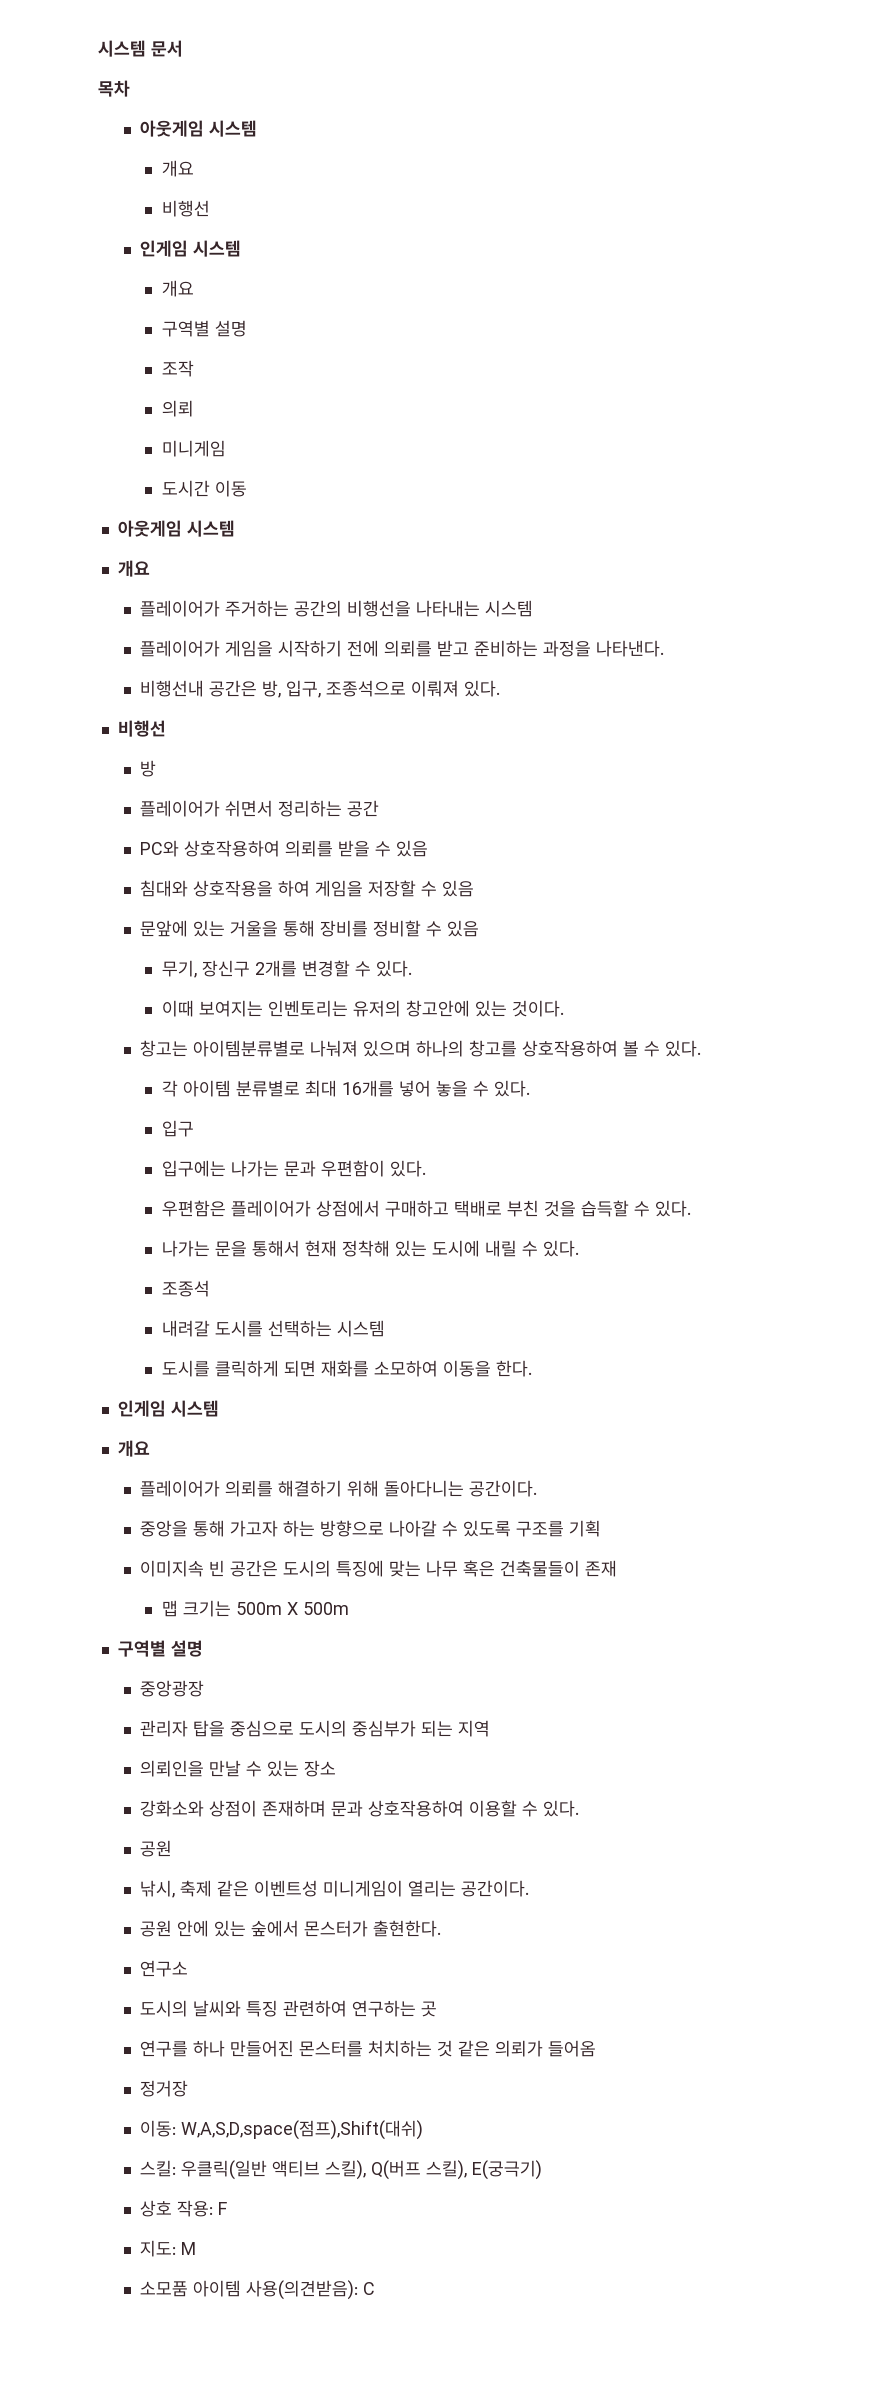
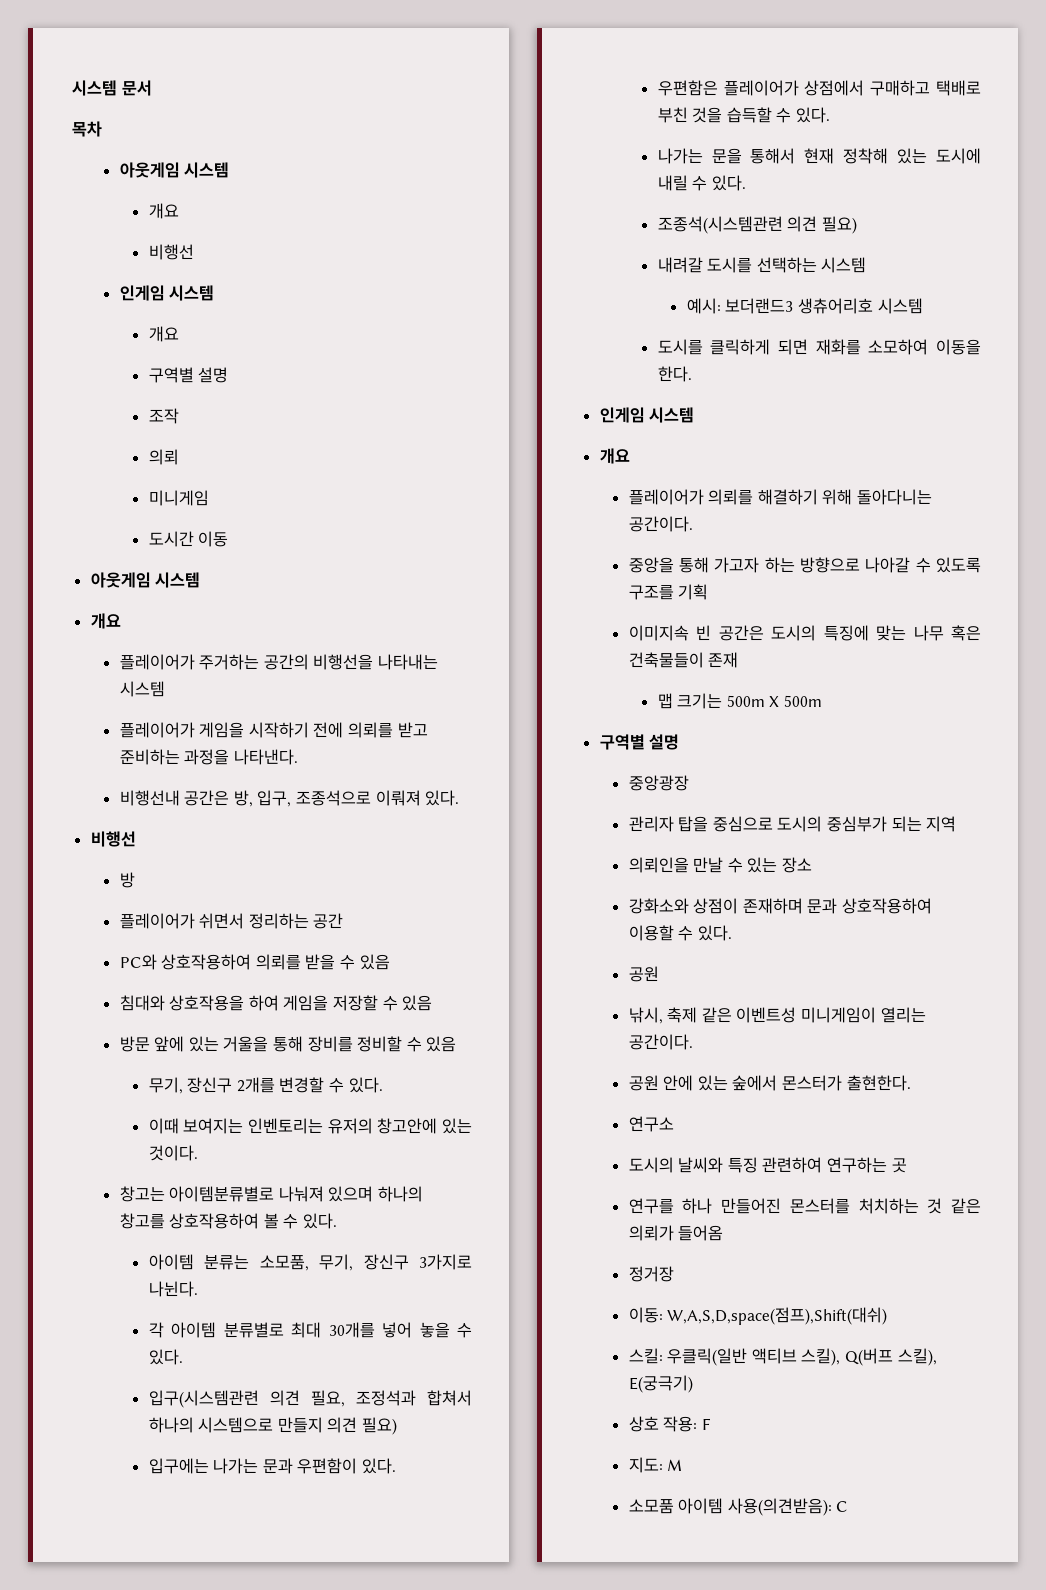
[139,920,188,937] 문앞에 -> [119,1036,185,1052] 방문 앞에
(701, 1048) none -> [148,1254,472,1271] [148,1281,198,1297] // 아이템 분류는 소모품, 무기, 장신구 3가지로 나뉜다.
[341,1080,394,1097] 16개를 -> [328,1322,375,1338] 30개를
[161,1120,194,1137] 입구 -> [148,1390,472,1408] [148,1417,398,1435] 입구(시스템관련 의견 필요, 조정석과 합쳐서 하나의 시스템으로 만들지 의견 필요)
[161,1280,210,1297] 조종석 -> [657,216,857,234] 조종석(시스템관련 의견 필요)
(385, 1328) none -> [686,298,923,314] // 예시: 보더랜드3 생츄어리호 시스템

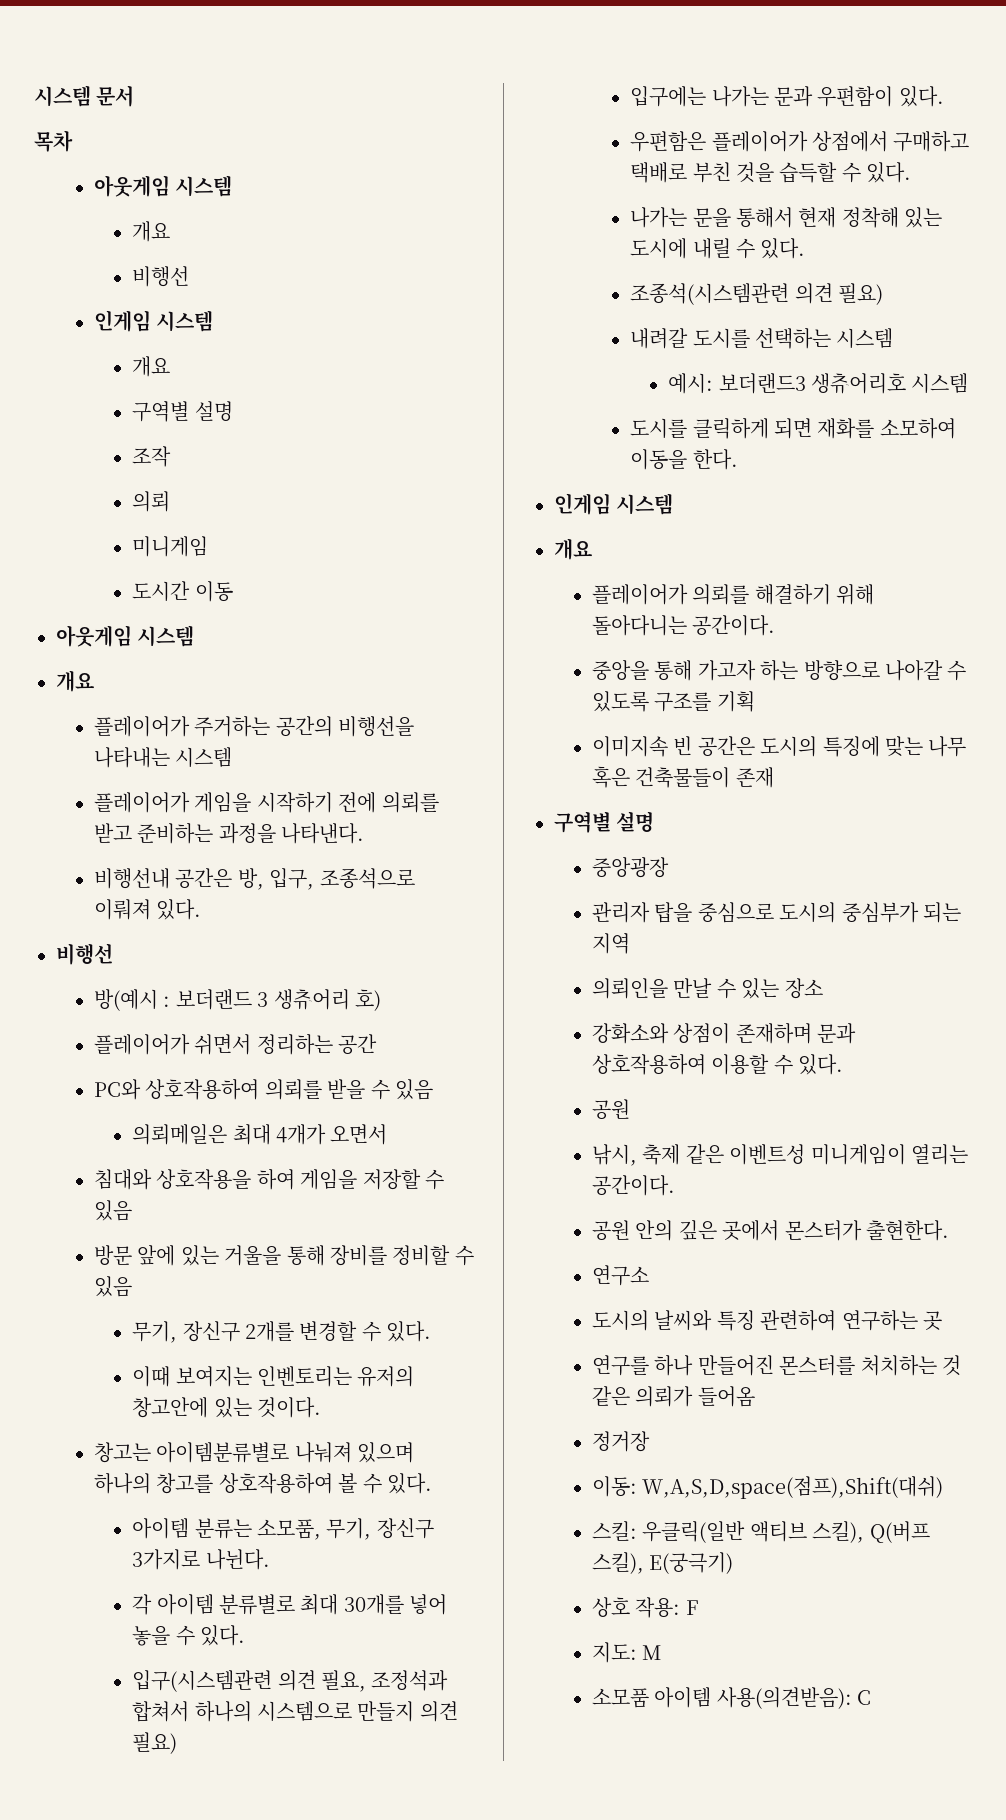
[119,872,135,888] 방 -> [94,989,382,1011] 방(예시 : 보더랜드 3 생츄어리 호)
(390, 962) none -> [132,1124,388,1145] // 의뢰메일은 최대 4개가 오면서
[657,693,823,709] // 맵 크기는 500m X 500m -> (774, 777) none
[663,1075,778,1091] 안에 있는 숲에서 -> [635,1220,780,1241] 안의 깊은 곳에서

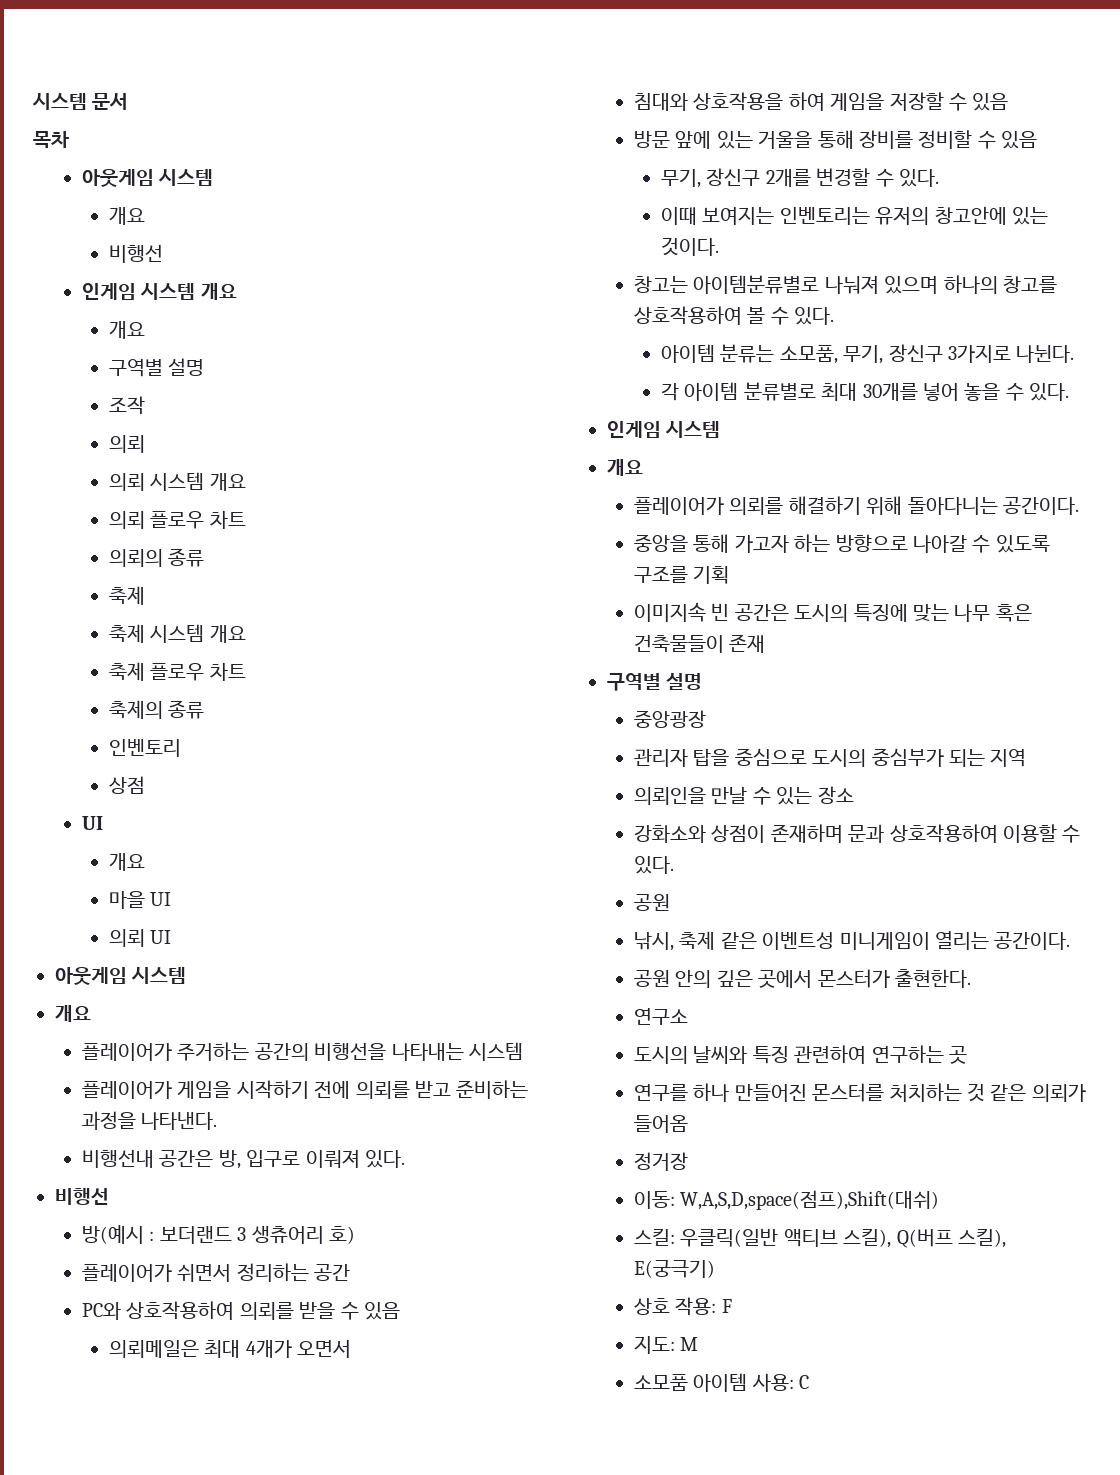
(214, 321) none -> [200,283,237,300] 개요
[132,536,209,557] [132,581,233,602] 미니게임 // 도시간 이동 -> [109,472,246,491] [109,510,246,529] [109,548,205,567] [109,586,146,605] [109,624,246,643] [109,662,246,681] [109,700,205,719] [109,738,182,757] [109,776,146,794] [82,816,104,830] [109,853,146,871] [109,891,172,909] [109,929,172,947] 의뢰 시스템 개요 // 의뢰 플로우 차트 // 의뢰의 종류 // 축제 // 축제 시스템 개요 // 축제 플로우 차트 // 축제의 종류 // 인벤토리 // 상점 // UI // 개요 // 마을 UI // 의뢰 UI
[269,868,415,890] 입구, 조종석으로 -> [246,1150,301,1167] 입구로
[132,1670,449,1692] [132,1701,458,1722] [132,1732,178,1754] [630,86,944,107] [630,131,970,152] [630,162,912,183] [630,207,943,228] [630,238,806,259] [630,283,883,305] [630,328,894,349] [668,373,969,394] [630,418,956,439] [630,449,738,470] // 입구(시스템관련 의견 필요, 조정석과 합쳐서 하나의 시스템으로 만들지 의견 필요) // 입구에는 나가는 문과 우편함이 있다. // 우편함은 플레이어가 상점에서 구매하고 택배로 부친 것을 습득할 수 있다. // 나가는 문을 통해서 현재 정착해 있는 도시에 내릴 수 있다. // 조종석(시스템관련 의견 필요) // 내려갈 도시를 선택하는 시스템 // 예시: 보더랜드3 생츄어리호 시스템 // 도시를 클릭하게 되면 재화를 소모하여 이동을 한다. -> (1070, 392) none
[716,1687,852,1709] 사용(의견받음): -> [751,1373,794,1392] 사용:

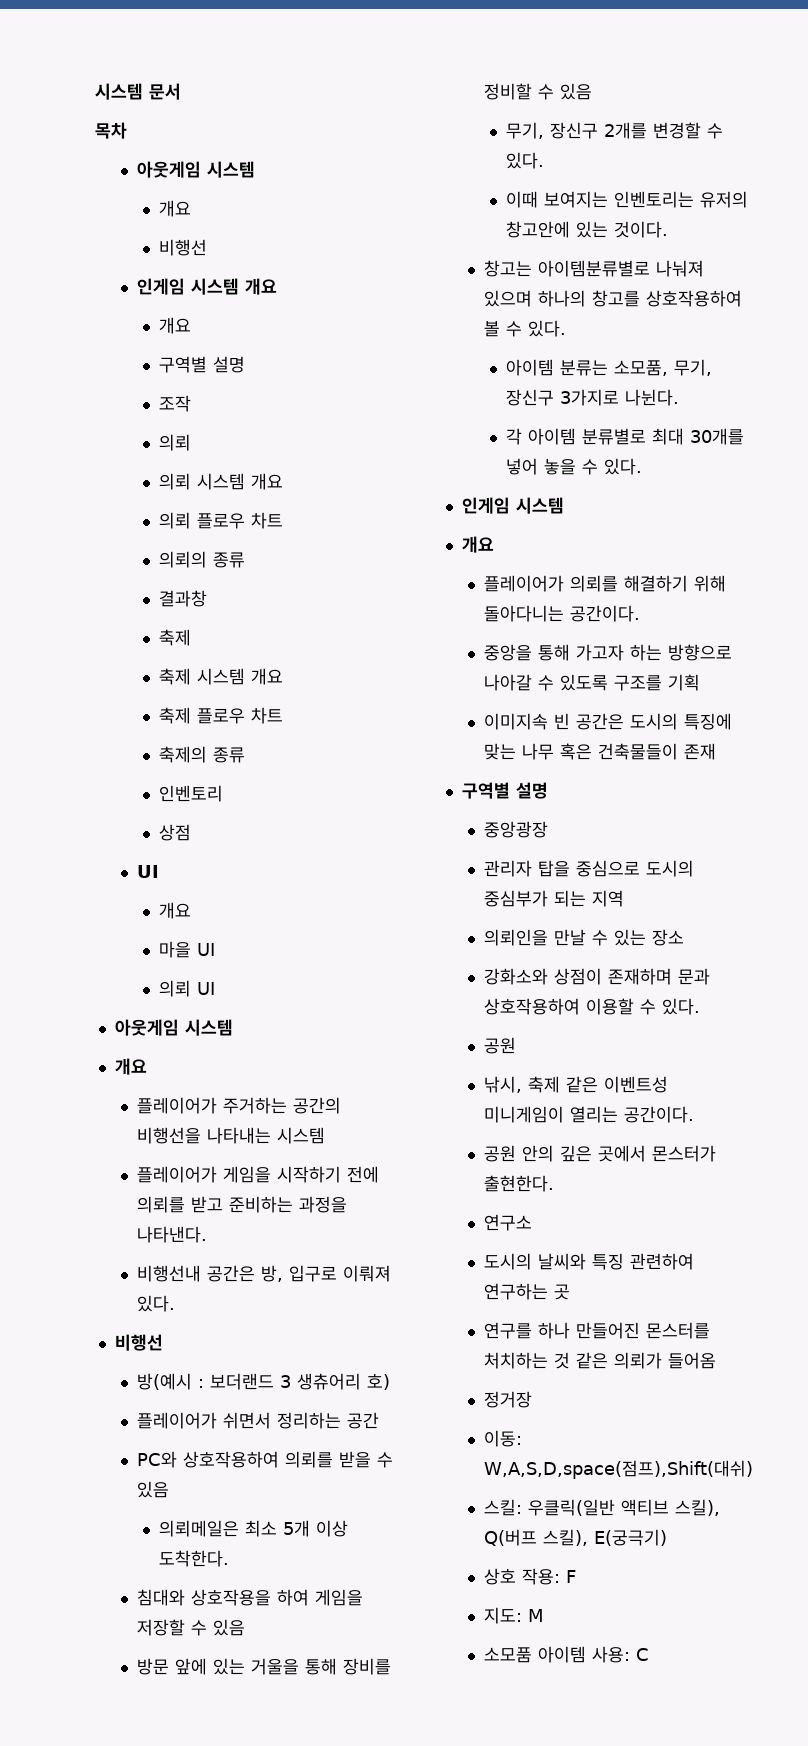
(205, 557) none -> [158,590,207,607] // 결과창
[204,1340,352,1358] 최대 4개가 오면서 -> [244,1520,348,1537] [158,1550,229,1567] 최소 5개 이상 도착한다.

